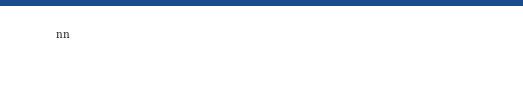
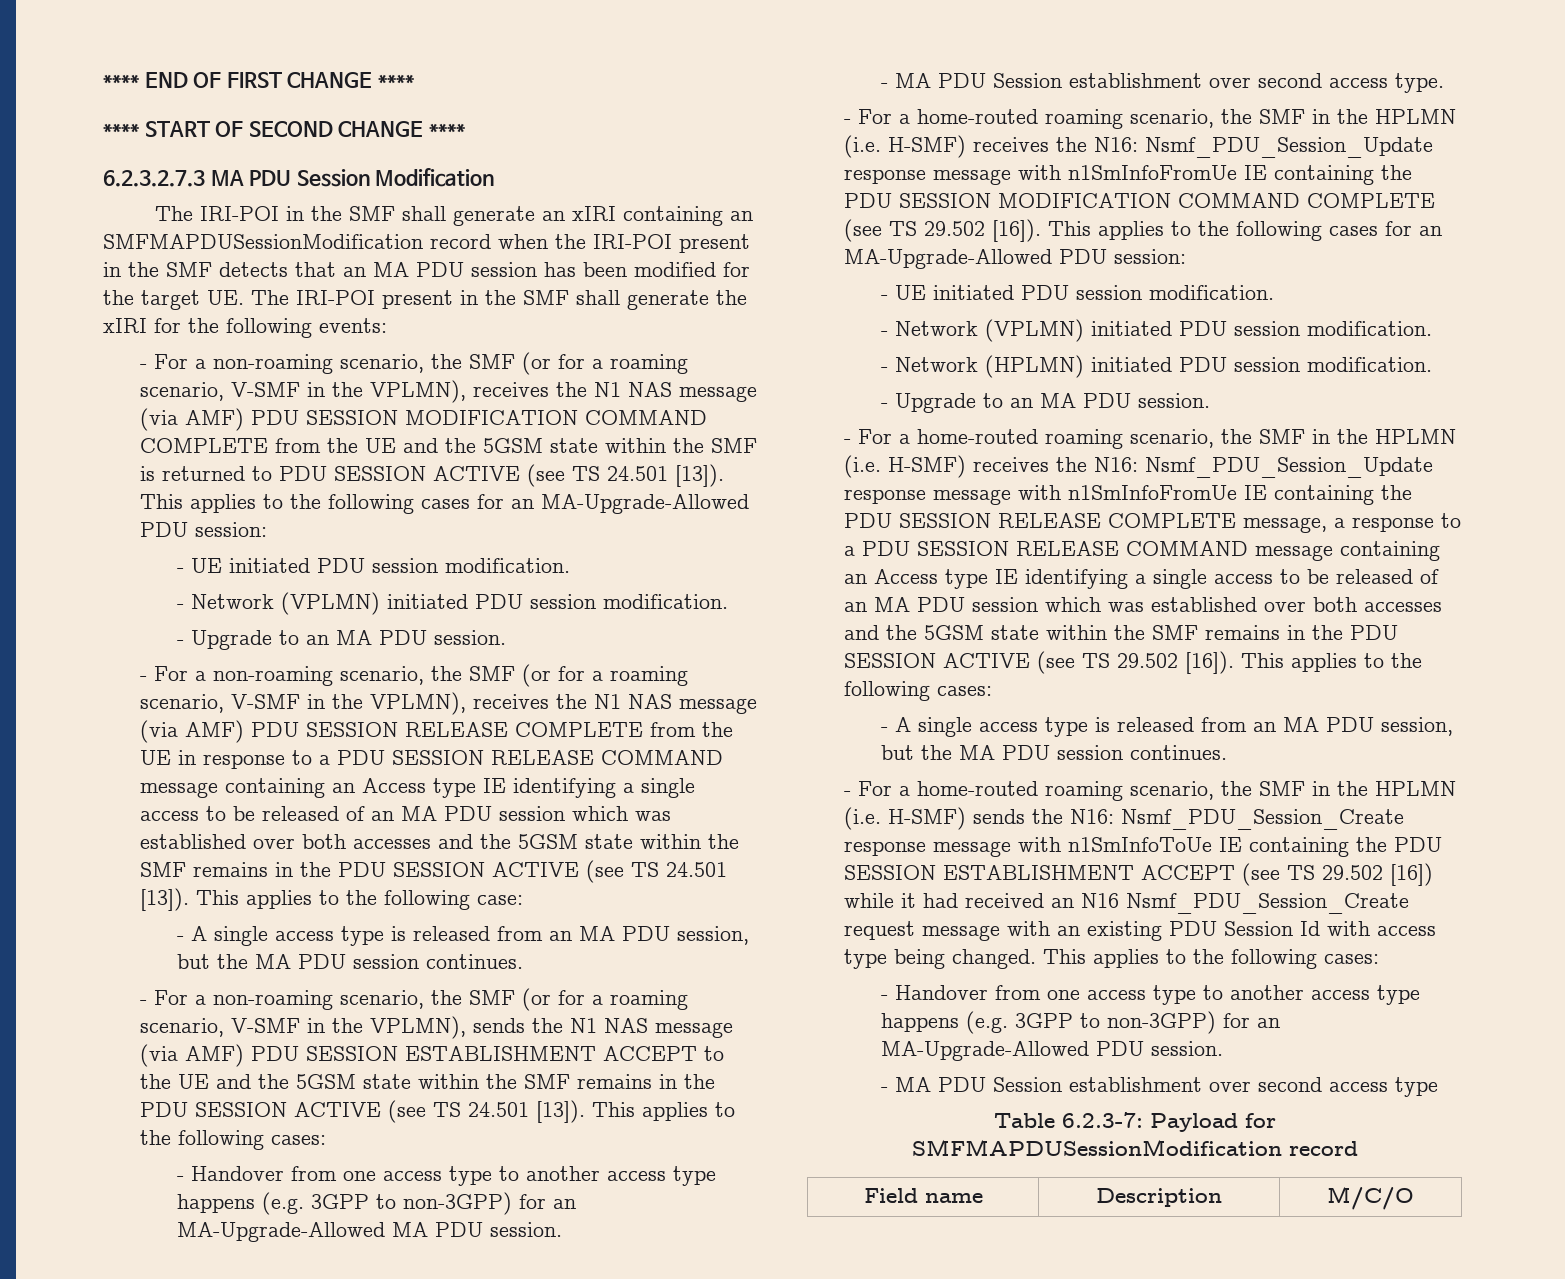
[55,32,70,38] nn -> [103,72,414,88] [103,121,465,137] [103,168,495,187] [155,206,754,226] [103,234,750,253] [103,262,750,277] [103,290,747,310] [103,318,387,338] [139,352,688,375] [139,380,757,403] [139,408,707,431] [139,438,757,453] [139,464,724,487] [139,494,749,514] [139,522,267,537] [176,558,570,573] [176,592,728,615] [176,630,506,650] [139,664,688,687] [139,692,757,715] [139,720,733,743] [139,750,723,769] [139,778,695,798] [139,806,671,821] [139,834,739,849] [139,860,727,883] [139,888,523,911] [176,926,749,946] [176,954,523,969] [139,988,688,1011] [139,1016,733,1039] [139,1044,724,1067] [139,1074,715,1089] [139,1100,735,1123] [139,1130,326,1150] [176,1166,716,1186] [176,1192,576,1215] [176,1222,562,1242] [880,73,1444,93] [843,109,1456,129] [843,135,1433,158] [843,165,1412,185] [843,193,1435,208] [843,219,1442,242] [843,249,1186,269] [880,285,1274,300] [880,319,1432,342] [880,355,1432,378] [880,393,1210,413] [843,429,1456,449] [843,455,1433,478] [843,485,1412,505] [843,513,1461,533] [843,541,1440,561] [843,569,1439,589] [843,597,1442,612] [843,625,1398,640] [843,651,1422,674] [843,681,992,701] [880,717,1453,737] [880,745,1227,760] [843,781,1456,801] [843,807,1404,830] [843,837,1442,857] [843,863,1433,886] [843,893,1409,914] [843,921,1436,941] [843,949,1379,969] [880,985,1420,1005] [880,1011,1280,1034] [880,1041,1223,1061] [880,1077,1438,1097] [993,1112,1276,1132] [911,1139,1358,1156] [863,1188,983,1203] [1096,1188,1222,1207] [1327,1186,1414,1210] **** END OF FIRST CHANGE **** // **** START OF SECOND CHANGE **** // 6.2.3.2.7.3 MA PDU Session Modification // The IRI-POI in the SMF shall generate an xIRI containing an SMFMAPDUSessionModification record when the IRI-POI present in the SMF detects that an MA PDU session has been modified for the target UE. The IRI-POI present in the SMF shall generate the xIRI for the following events: // - For a non-roaming scenario, the SMF (or for a roaming scenario, V-SMF in the VPLMN), receives the N1 NAS message (via AMF) PDU SESSION MODIFICATION COMMAND COMPLETE from the UE and the 5GSM state within the SMF is returned to PDU SESSION ACTIVE (see TS 24.501 [13]). This applies to the following cases for an MA-Upgrade-Allowed PDU session: // - UE initiated PDU session modification. // - Network (VPLMN) initiated PDU session modification. // - Upgrade to an MA PDU session. // - For a non-roaming scenario, the SMF (or for a roaming scenario, V-SMF in the VPLMN), receives the N1 NAS message (via AMF) PDU SESSION RELEASE COMPLETE from the UE in response to a PDU SESSION RELEASE COMMAND message containing an Access type IE identifying a single access to be released of an MA PDU session which was established over both accesses and the 5GSM state within the SMF remains in the PDU SESSION ACTIVE (see TS 24.501 [13]). This applies to the following case: // - A single access type is released from an MA PDU session, but the MA PDU session continues. // - For a non-roaming scenario, the SMF (or for a roaming scenario, V-SMF in the VPLMN), sends the N1 NAS message (via AMF) PDU SESSION ESTABLISHMENT ACCEPT to the UE and the 5GSM state within the SMF remains in the PDU SESSION ACTIVE (see TS 24.501 [13]). This applies to the following cases: // - Handover from one access type to another access type happens (e.g. 3GPP to non-3GPP) for an MA-Upgrade-Allowed MA PDU session. // - MA PDU Session establishment over second access type. // - For a home-routed roaming scenario, the SMF in the HPLMN (i.e. H-SMF) receives the N16: Nsmf_PDU_Session_Update response message with n1SmInfoFromUe IE containing the PDU SESSION MODIFICATION COMMAND COMPLETE (see TS 29.502 [16]). This applies to the following cases for an MA-Upgrade-Allowed PDU session: // - UE initiated PDU session modification. // - Network (VPLMN) initiated PDU session modification. // - Network (HPLMN) initiated PDU session modification. // - Upgrade to an MA PDU session. // - For a home-routed roaming scenario, the SMF in the HPLMN (i.e. H-SMF) receives the N16: Nsmf_PDU_Session_Update response message with n1SmInfoFromUe IE containing the PDU SESSION RELEASE COMPLETE message, a response to a PDU SESSION RELEASE COMMAND message containing an Access type IE identifying a single access to be released of an MA PDU session which was established over both accesses and the 5GSM state within the SMF remains in the PDU SESSION ACTIVE (see TS 29.502 [16]). This applies to the following cases: // - A single access type is released from an MA PDU session, but the MA PDU session continues. // - For a home-routed roaming scenario, the SMF in the HPLMN (i.e. H-SMF) sends the N16: Nsmf_PDU_Session_Create response message with n1SmInfoToUe IE containing the PDU SESSION ESTABLISHMENT ACCEPT (see TS 29.502 [16]) while it had received an N16 Nsmf_PDU_Session_Create request message with an existing PDU Session Id with access type being changed. This applies to the following cases: // - Handover from one access type to another access type happens (e.g. 3GPP to non-3GPP) for an MA-Upgrade-Allowed PDU session. // - MA PDU Session establishment over second access type // Table 6.2.3-7: Payload for SMFMAPDUSessionModification record // Field name | Description | M/C/O

